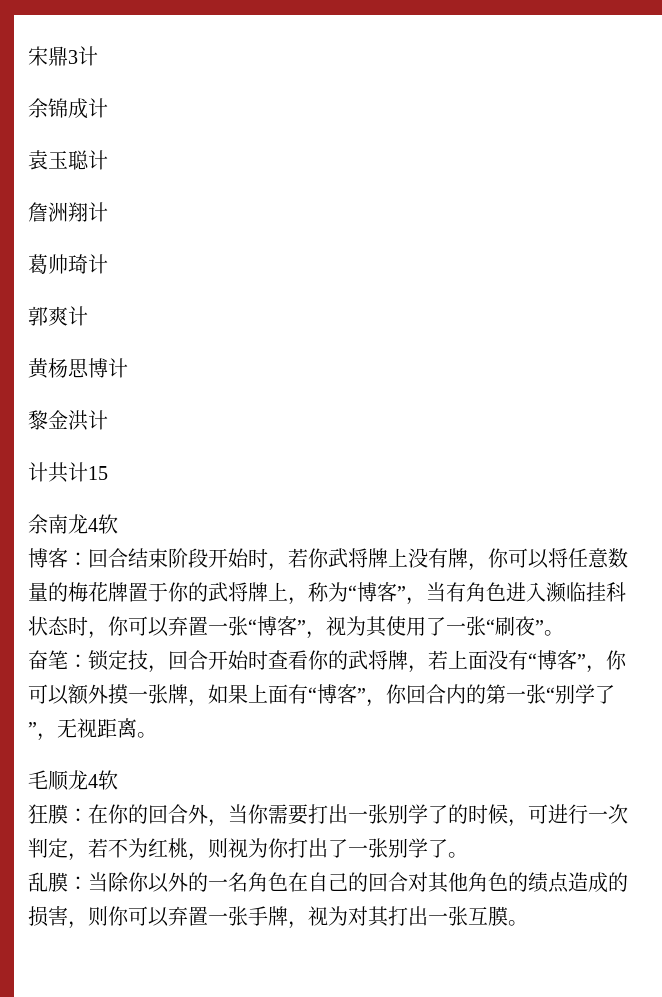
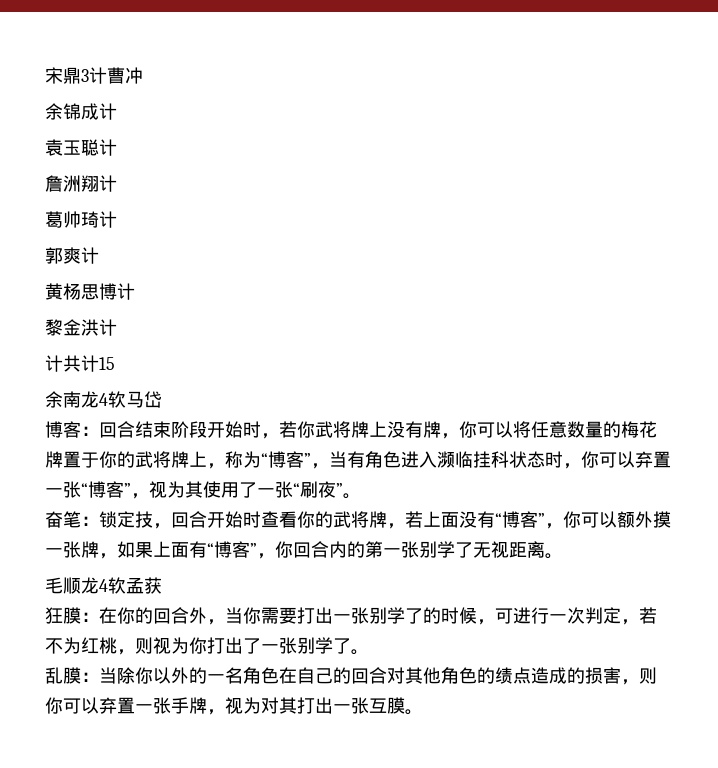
(98, 56) none -> [107,67,143,84] 曹冲
(118, 524) none -> [126,391,162,408] 马岱
[546,684,615,704] [28,722,57,741] “别学了”， -> [419,541,473,558] 别学了
(118, 780) none -> [126,577,162,594] 孟获

